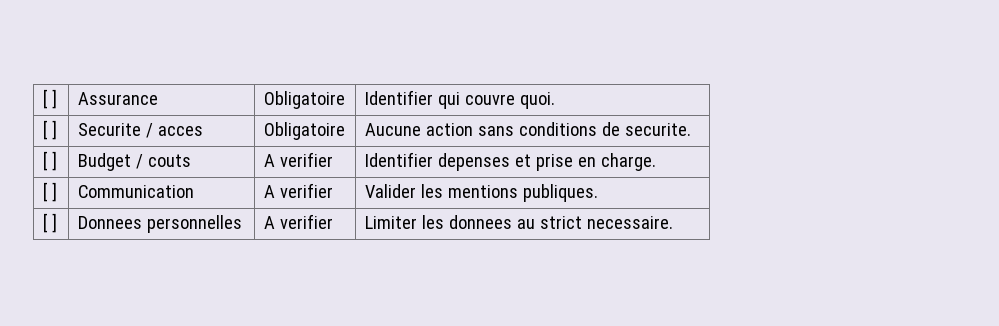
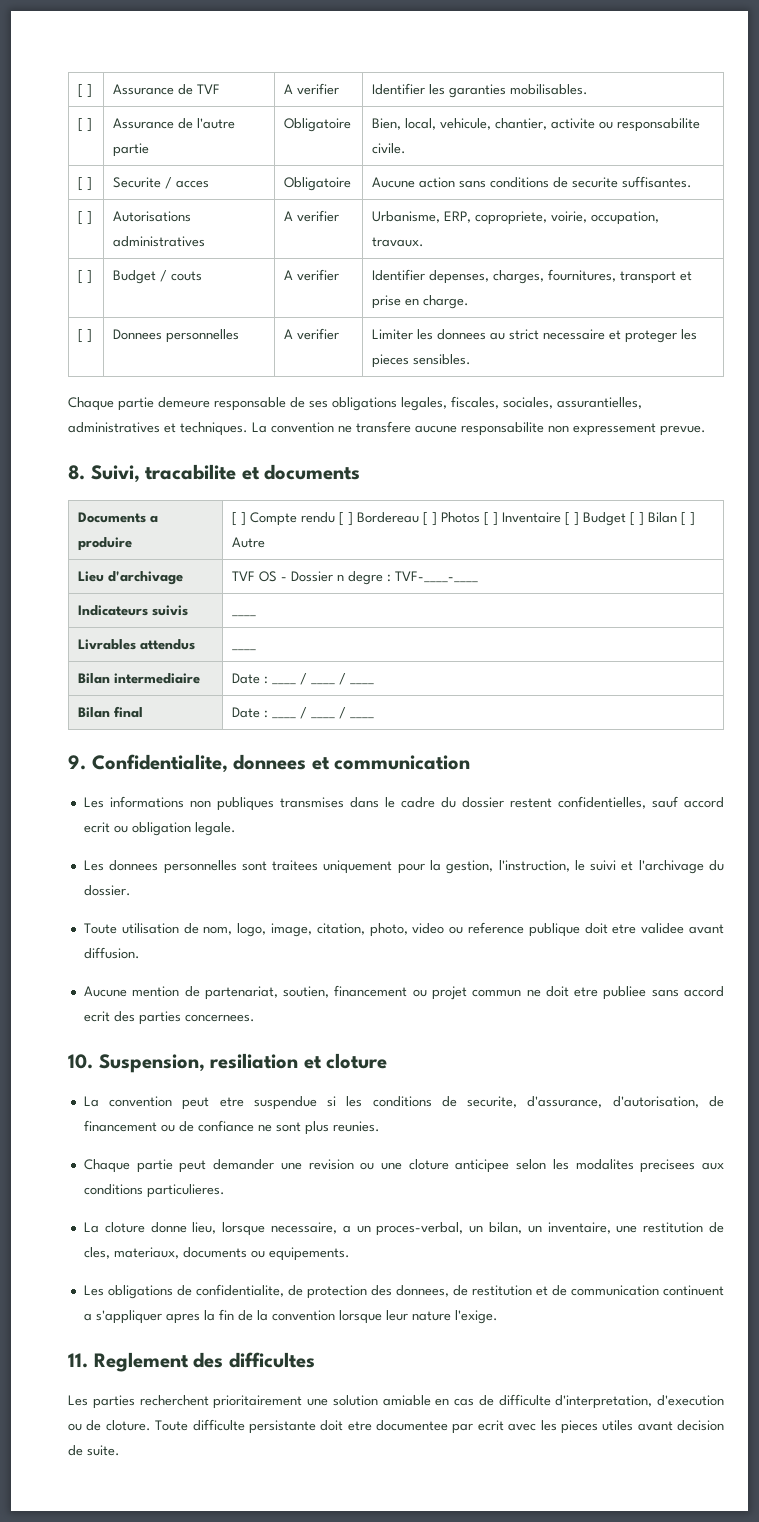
[42,89,57,109] [77,92,158,105] [263,91,345,109] [364,90,555,109] [ ] | Assurance | Obligatoire | Identifier qui couvre quoi. -> [77,84,92,98] [112,84,220,95] [283,83,339,95] [371,83,588,98] [77,118,92,132] [112,118,235,129] [112,143,149,157] [283,118,351,132] [371,118,700,132] [371,143,406,154] [ ] | Assurance de TVF | A verifier | Identifier les garanties mobilisables. // [ ] | Assurance de l'autre partie | Obligatoire | Bien, local, vehicule, chantier, activite ou responsabilite civile.
[624,123,691,136] securite. -> [571,176,692,188] [77,211,92,225] [112,211,191,222] [112,236,205,247] [283,210,339,222] [371,211,659,225] [371,237,424,247] securite suffisantes. // [ ] | Autorisations administratives | A verifier | Urbanisme, ERP, copropriete, voirie, occupation, travaux.
[437,153,510,171] depenses -> [428,269,676,284] depenses, charges, fournitures, transport
[42,182,57,202] [77,185,194,198] [263,183,333,198] [364,184,598,202] // [ ] | Communication | A verifier | Valider les mentions publiques. -> (469, 302) none
[586,216,673,229] necessaire. -> [542,329,697,343] [371,354,471,368] [68,396,642,411] [68,421,706,436] [68,464,361,483] [77,512,158,523] [77,537,132,551] [231,512,695,526] [231,537,265,548] [77,571,183,585] [231,571,478,585] [77,605,188,616] [231,615,256,617] [77,639,195,650] [231,649,256,651] [77,673,200,684] [231,673,374,685] [77,706,143,718] [231,707,374,719] [68,754,471,773] [83,796,724,811] [83,822,236,836] [83,860,724,874] [83,885,131,896] [83,922,724,937] [83,947,140,959] [83,985,724,1000] [83,1011,255,1025] [68,1053,388,1073] [83,1096,724,1110] [83,1120,380,1135] [83,1159,725,1173] [83,1184,225,1198] [83,1222,724,1236] [83,1247,350,1261] [83,1284,724,1299] [83,1309,498,1324] [68,1352,315,1372] [68,1394,724,1409] [68,1419,724,1434] [68,1445,120,1456] necessaire et proteger les pieces sensibles. // Chaque partie demeure responsable de ses obligations legales, fiscales, sociales, assurantielles, administratives et techniques. La convention ne transfere aucune responsabilite non expressement prevue. // 8. Suivi, tracabilite et documents // Documents a produire | [ ] Compte rendu [ ] Bordereau [ ] Photos [ ] Inventaire [ ] Budget [ ] Bilan [ ] Autre // Lieu d'archivage | TVF OS - Dossier n degre : TVF-____-____ // Indicateurs suivis | ____ // Livrables attendus | ____ // Bilan intermediaire | Date : ____ / ____ / ____ // Bilan final | Date : ____ / ____ / ____ // 9. Confidentialite, donnees et communication // Les informations non publiques transmises dans le cadre du dossier restent confidentielles, sauf accord ecrit ou obligation legale. // Les donnees personnelles sont traitees uniquement pour la gestion, l'instruction, le suivi et l'archivage du dossier. // Toute utilisation de nom, logo, image, citation, photo, video ou reference publique doit etre validee avant diffusion. // Aucune mention de partenariat, soutien, financement ou projet commun ne doit etre publiee sans accord ecrit des parties concernees. // 10. Suspension, resiliation et cloture // La convention peut etre suspendue si les conditions de securite, d'assurance, d'autorisation, de financement ou de confiance ne sont plus reunies. // Chaque partie peut demander une revision ou une cloture anticipee selon les modalites precisees aux conditions particulieres. // La cloture donne lieu, lorsque necessaire, a un proces-verbal, un bilan, un inventaire, une restitution de cles, materiaux, documents ou equipements. // Les obligations de confidentialite, de protection des donnees, de restitution et de communication continuent a s'appliquer apres la fin de la convention lorsque leur nature l'exige. // 11. Reglement des difficultes // Les parties recherchent prioritairement une solution amiable en cas de difficulte d'interpretation, d'execution ou de cloture. Toute difficulte persistante doit etre documentee par ecrit avec les pieces utiles avant decision de suite.

